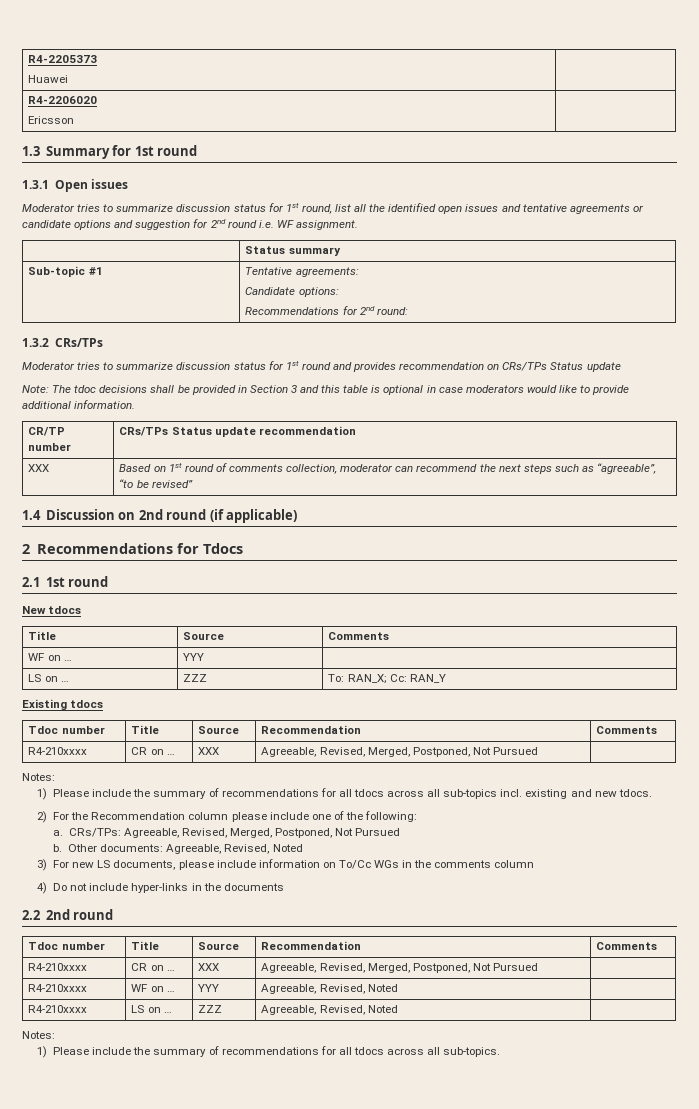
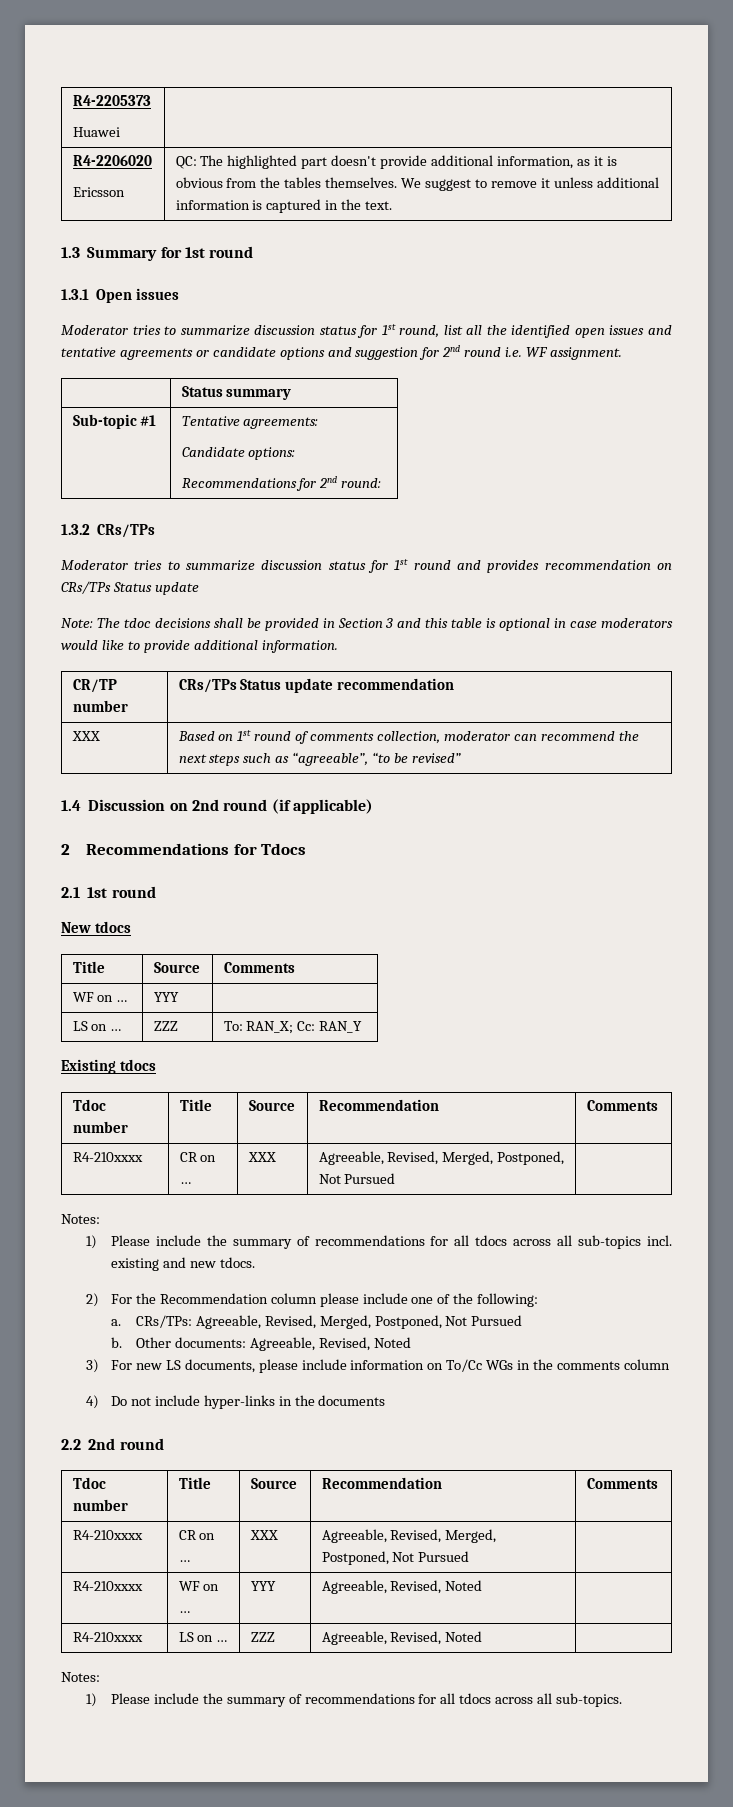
(75, 120) none -> [175,155,617,169] [175,177,659,191] [175,199,393,213] QC: The highlighted part doesn't provide additional information, as it is obvious from the tables themselves. We suggest to remove it unless additional information is captured in the text.

